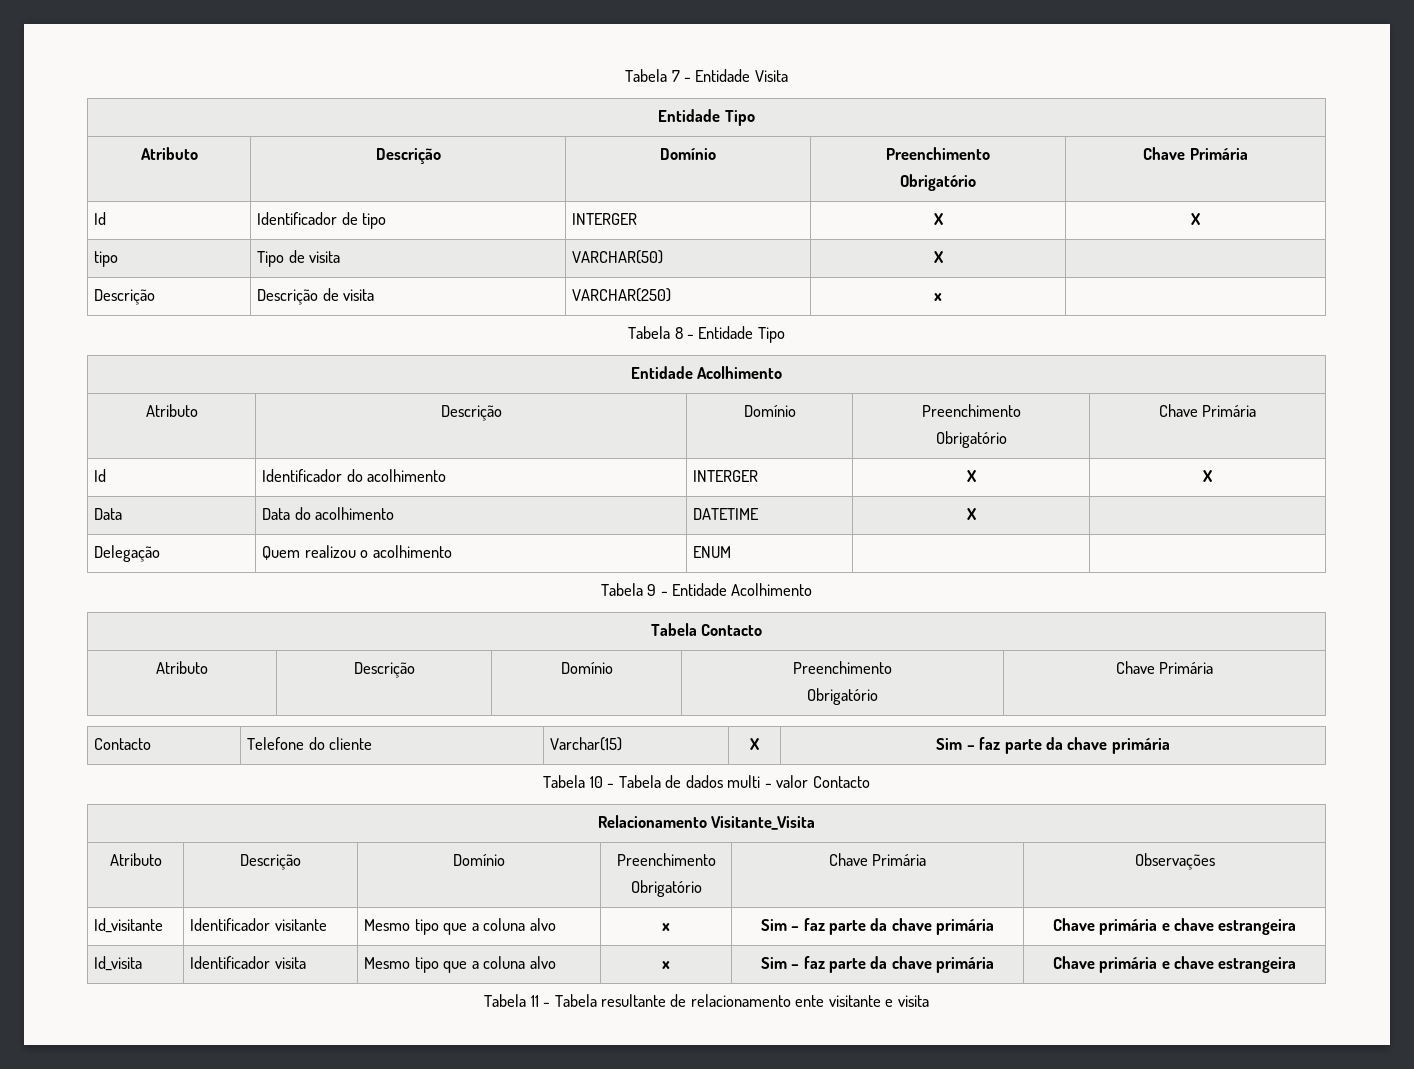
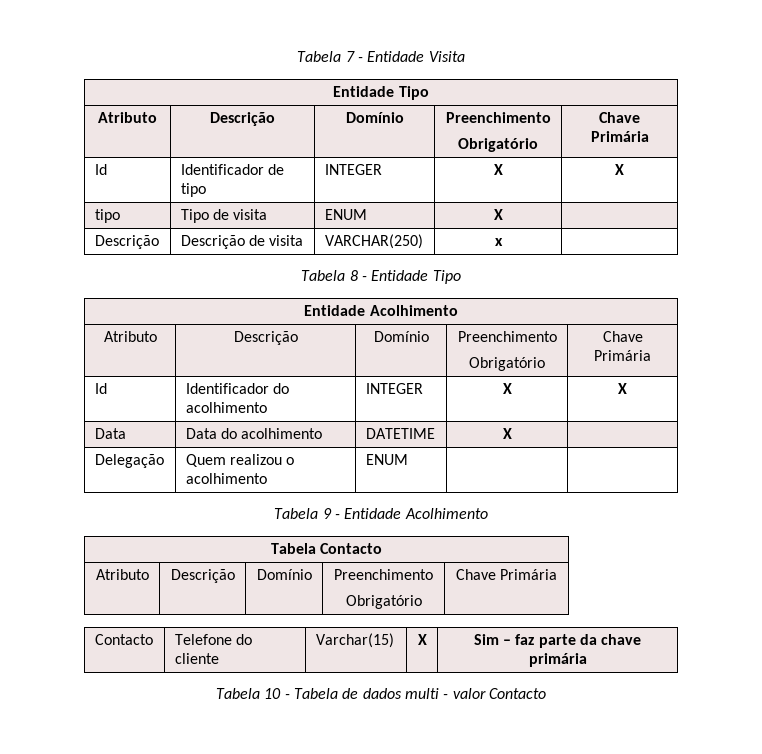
[572,213,638,225] INTERGER -> [324,164,382,175] INTEGER
[572,250,664,264] VARCHAR(50) -> [324,209,367,220] ENUM
[693,470,759,482] INTERGER -> [365,383,423,394] INTEGER
[597,815,816,830] [109,853,162,866] [240,854,301,870] [453,854,505,866] [616,853,716,866] [630,880,702,897] [828,853,927,866] [1134,853,1215,870] [94,918,164,933] [190,918,327,931] [364,918,556,935] [662,923,670,931] [760,918,995,935] [1052,918,1297,935] [94,956,143,971] [190,956,306,969] [364,956,556,973] [662,961,670,969] [760,956,995,973] [1052,956,1297,973] [484,994,929,1007] // Relacionamento Visitante_Visita // Atributo | Descrição | Domínio | Preenchimento // Obrigatório | Chave Primária | Observações // Id_visitante | Identificador visitante | Mesmo tipo que a coluna alvo | x | Sim – faz parte da chave primária | Chave primária e chave estrangeira // Id_visita | Identificador visita | Mesmo tipo que a coluna alvo | x | Sim – faz parte da chave primária | Chave primária e chave estrangeira // Tabela 11 - Tabela resultante de relacionamento ente visitante e visita -> (546, 693) none

